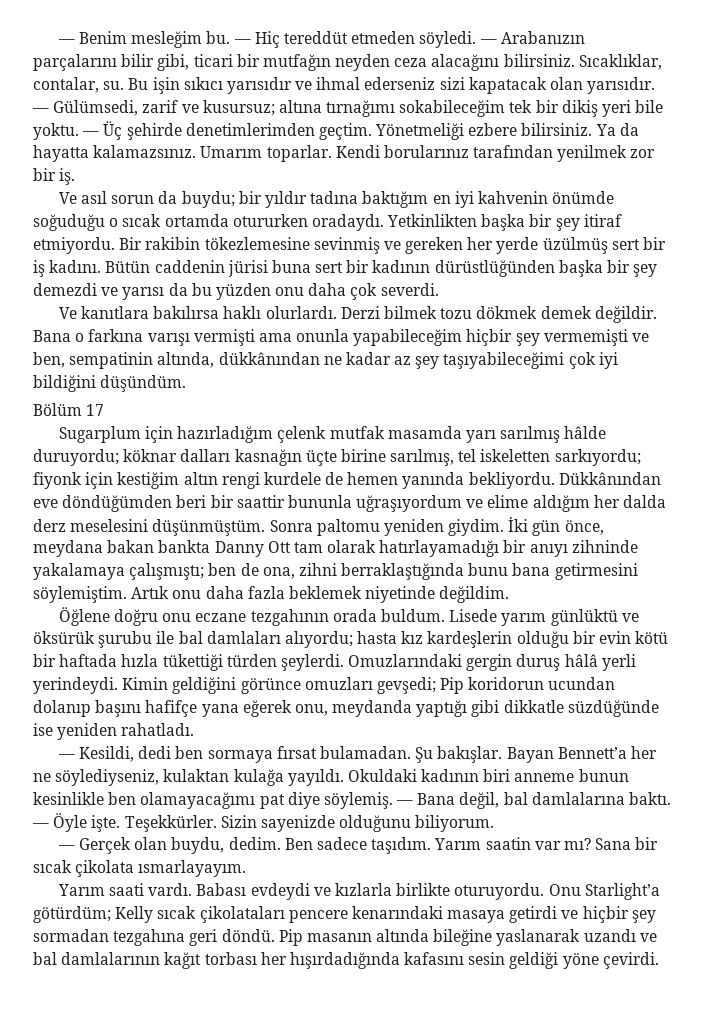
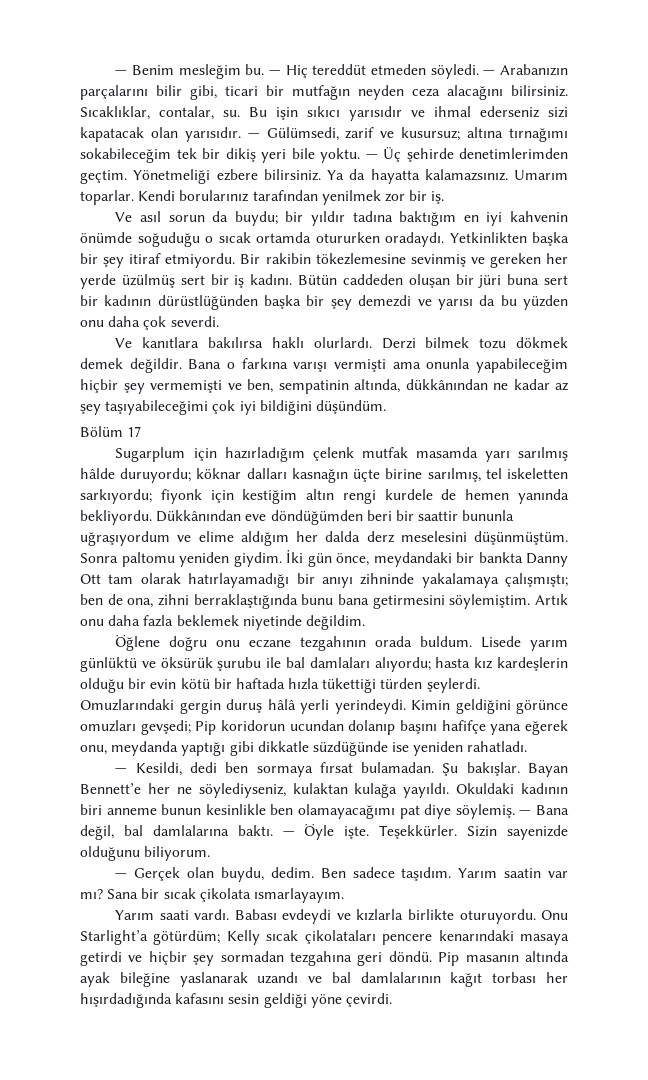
[154,260,268,277] caddenin jürisi -> [342,274,502,288] caddeden oluşan bir jüri
[33,540,155,557] meydana bakan -> [373,552,474,567] meydandaki bir
[557,747,627,759] Bennett’a -> [80,783,141,794] Bennett’e
(430, 935) none -> [80,972,110,987] ayak

